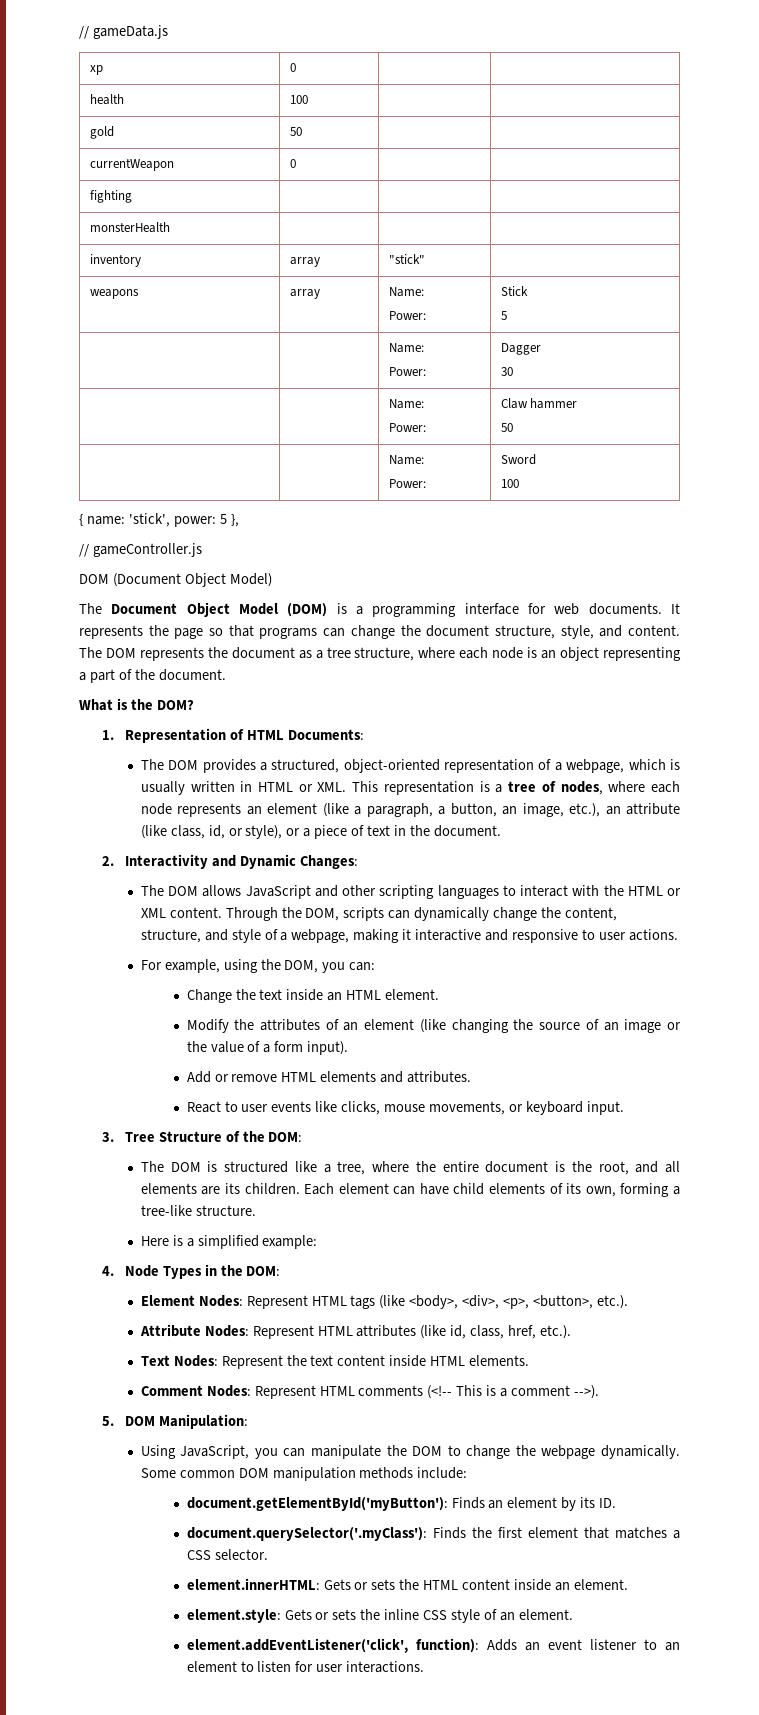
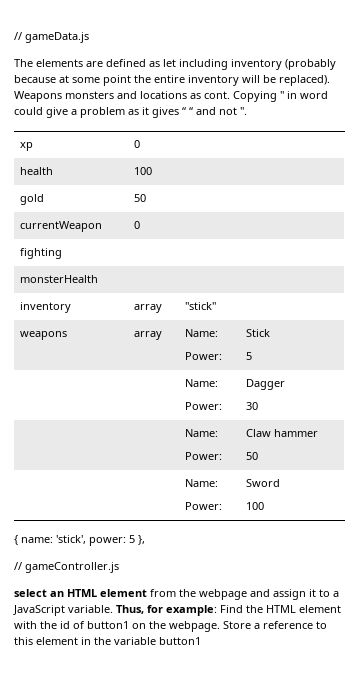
(168, 32) none -> [14,59,336,70] [14,75,330,86] [14,91,328,102] [14,107,247,118] // The elements are defined as let including inventory (probably because at some point the entire inventory will be replaced). Weapons monsters and locations as cont. Copying " in word could give a problem as it gives “ “ and not ".
[79,573,272,587] [79,602,680,617] [79,625,680,639] [79,647,681,661] [79,669,226,683] [79,698,194,711] [101,728,364,743] [140,759,680,773] [140,781,680,795] [140,803,680,817] [140,825,501,839] [101,854,358,869] [140,885,682,899] [140,907,617,921] [140,929,678,943] [140,959,376,973] [186,989,440,1003] [186,1019,681,1033] [186,1041,349,1055] [186,1071,472,1083] [186,1101,624,1115] [101,1131,303,1142] [140,1161,680,1175] [140,1183,681,1197] [140,1205,256,1216] [140,1235,318,1249] [101,1264,281,1279] [140,1295,628,1309] [139,1324,572,1339] [140,1355,530,1369] [140,1385,599,1399] [101,1414,248,1429] [140,1445,680,1459] [140,1467,468,1481] [186,1497,617,1511] [186,1527,680,1541] [186,1549,268,1560] [186,1578,628,1591] [186,1609,573,1623] [186,1638,680,1653] [186,1661,425,1673] DOM (Document Object Model) // The Document Object Model (DOM) is a programming interface for web documents. It represents the page so that programs can change the document structure, style, and content. The DOM represents the document as a tree structure, where each node is an object representing a part of the document. // What is the DOM? // 1. Representation of HTML Documents: // The DOM provides a structured, object-oriented representation of a webpage, which is usually written in HTML or XML. This representation is a tree of nodes, where each node represents an element (like a paragraph, a button, an image, etc.), an attribute (like class, id, or style), or a piece of text in the document. // 2. Interactivity and Dynamic Changes: // The DOM allows JavaScript and other scripting languages to interact with the HTML or XML content. Through the DOM, scripts can dynamically change the content, structure, and style of a webpage, making it interactive and responsive to user actions. // For example, using the DOM, you can: // Change the text inside an HTML element. // Modify the attributes of an element (like changing the source of an image or the value of a form input). // Add or remove HTML elements and attributes. // React to user events like clicks, mouse movements, or keyboard input. // 3. Tree Structure of the DOM: // The DOM is structured like a tree, where the entire document is the root, and all elements are its children. Each element can have child elements of its own, forming a tree-like structure. // Here is a simplified example: // 4. Node Types in the DOM: // Element Nodes: Represent HTML tags (like <body>, <div>, <p>, <button>, etc.). // Attribute Nodes: Represent HTML attributes (like id, class, href, etc.). // Text Nodes: Represent the text content inside HTML elements. // Comment Nodes: Represent HTML comments (<!-- This is a comment -->). // 5. DOM Manipulation: // Using JavaScript, you can manipulate the DOM to change the webpage dynamically. Some common DOM manipulation methods include: // document.getElementById('myButton'): Finds an element by its ID. // document.querySelector('.myClass'): Finds the first element that matches a CSS selector. // element.innerHTML: Gets or sets the HTML content inside an element. // element.style: Gets or sets the inline CSS style of an element. // element.addEventListener('click', function): Adds an event listener to an element to listen for user interactions. -> [14,589,339,600] [13,605,341,616] [14,621,327,632] [14,637,201,645] select an HTML element from the webpage and assign it to a JavaScript variable. Thus, for example: Find the HTML element with the id of button1 on the webpage. Store a reference to this element in the variable button1

